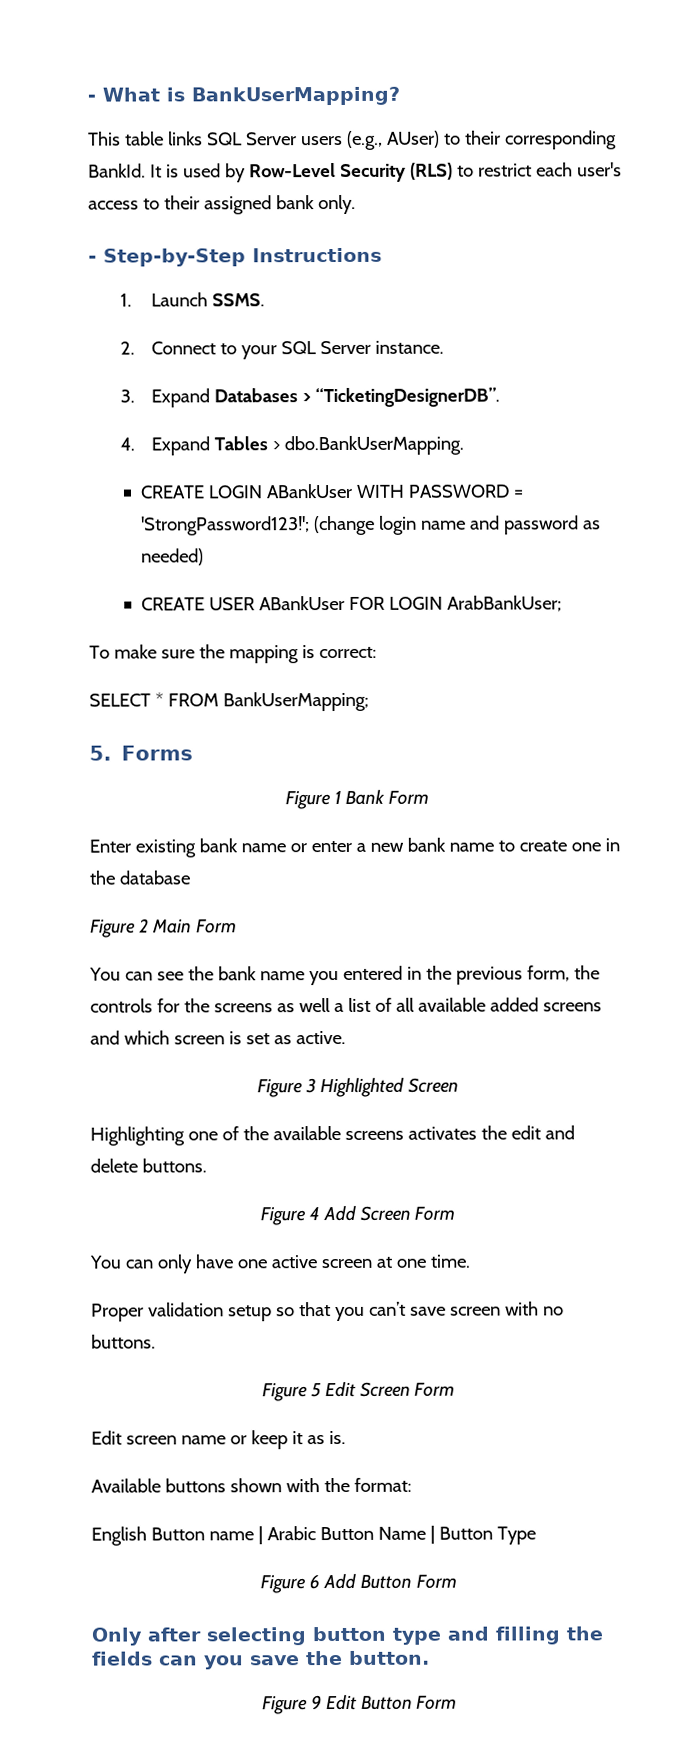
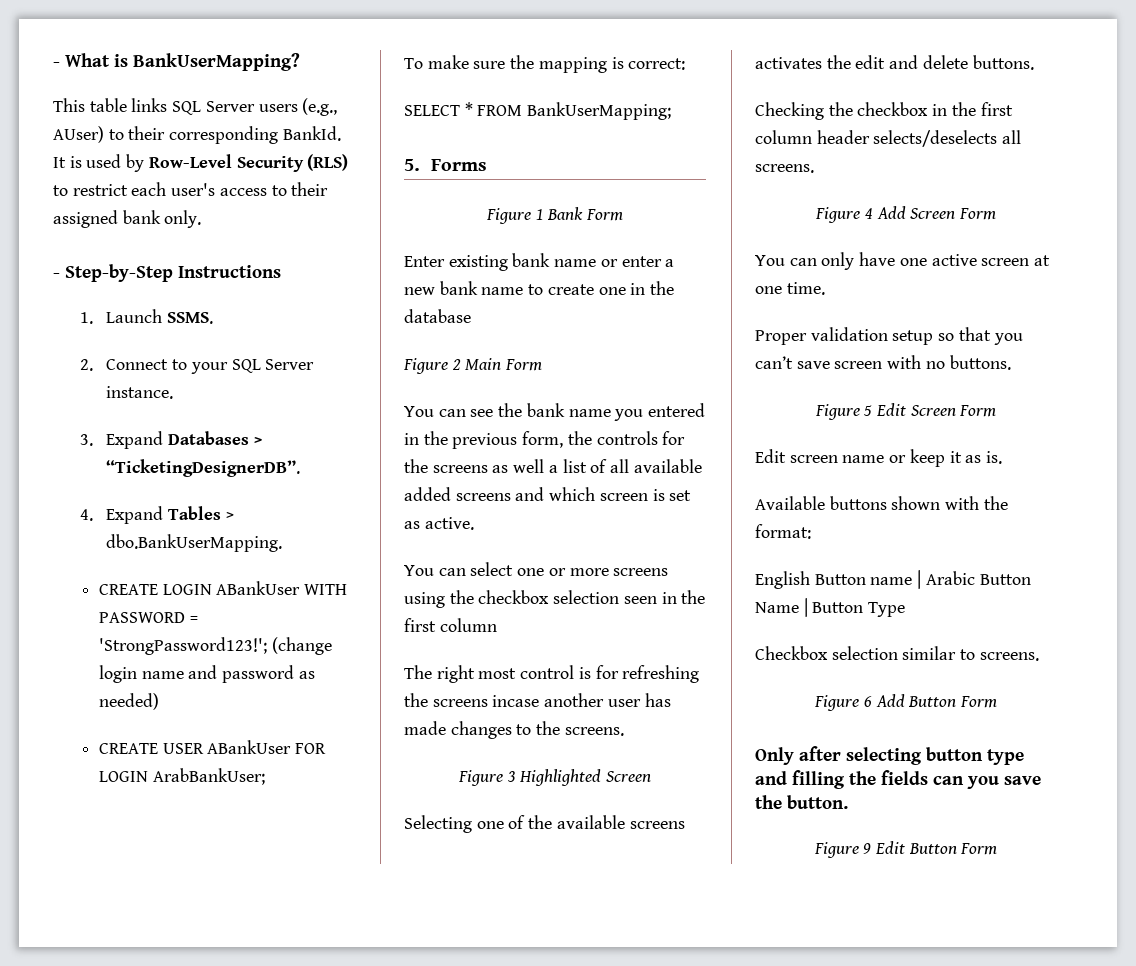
(346, 1037) none -> [404,562,669,576] [404,590,706,608] [404,618,497,632] [404,665,700,683] [404,693,671,707] [404,721,624,739] // You can select one or more screens using the checkbox selection seen in the first column // The right most control is for refreshing the screens incase another user has made changes to the screens.
[90,1126,185,1146] Highlighting -> [404,815,472,833] Selecting
(207, 1165) none -> [755,102,1013,120] [755,130,1022,147] [755,164,814,173] // Checking the checkbox in the first column header selects/deselects all screens.
(536, 1535) none -> [755,646,1039,661] // Checkbox selection similar to screens.

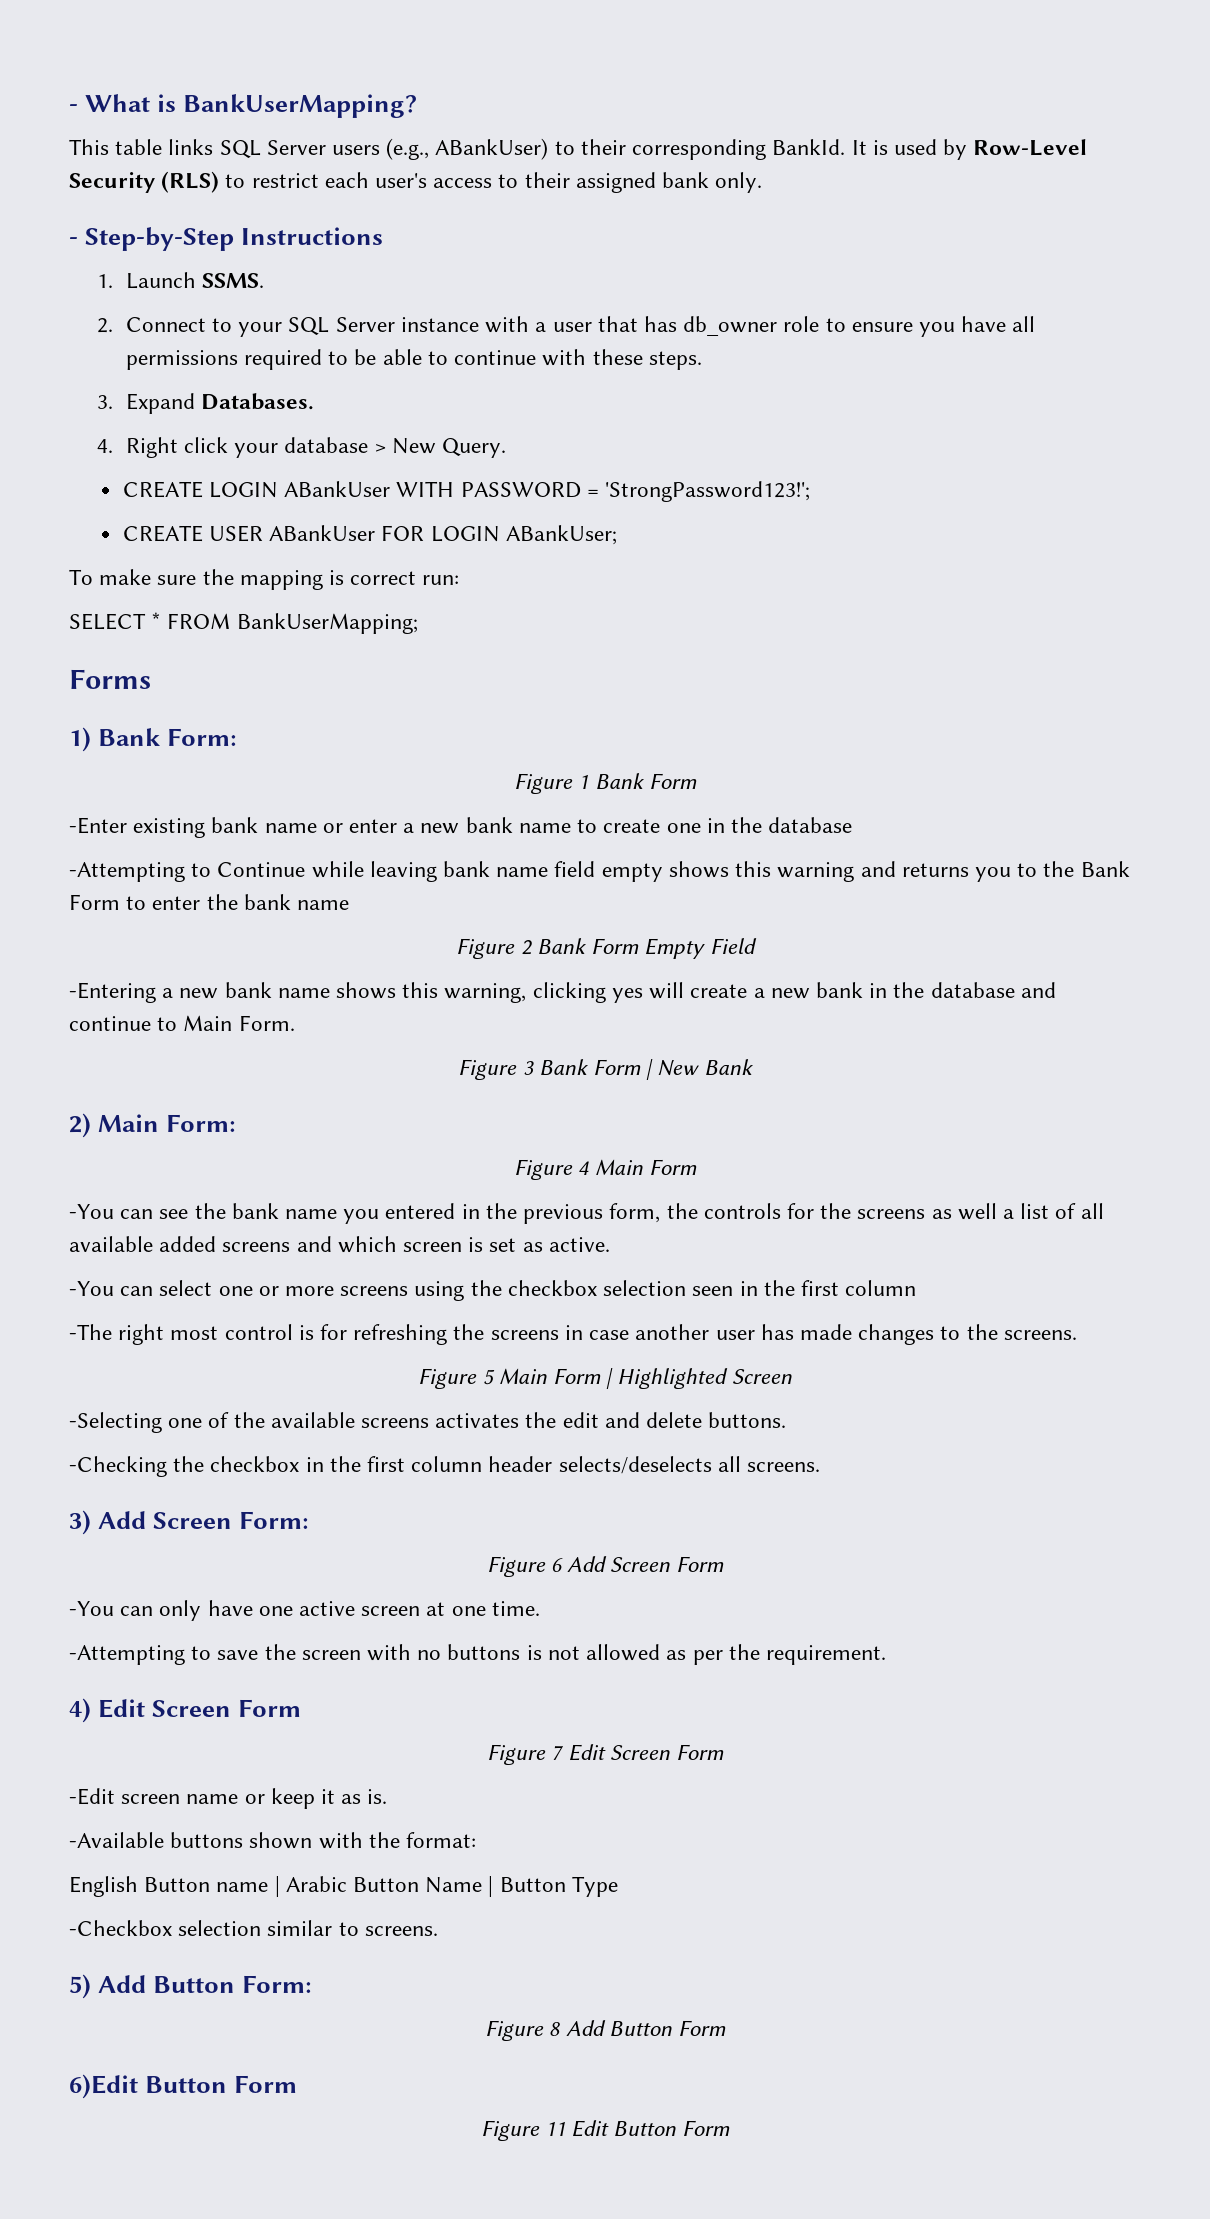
[53,126,104,143] AUser) -> [435,138,549,160] ABankUser)
[106,386,174,399] [79,431,262,449] [106,459,301,477] [79,506,234,524] [106,534,283,552] instance. // 3. Expand Databases > “TicketingDesignerDB”. // 4. Expand Tables > dbo.BankUserMapping. -> [400,316,1036,337] [125,349,702,370] [97,393,315,414] [97,437,507,458] instance with a user that has db_owner role to ensure you have all permissions required to be able to continue with these steps. // 3. Expand Databases. // 4. Right click your database > New Query.
[271,637,332,655] [98,665,315,683] [98,693,159,710] (change login name and password as needed) -> (810, 491) none
[152,768,265,785] ArabBankUser; -> [505,525,617,545] ABankUser;
[628,58,686,70] correct: -> [350,571,460,585] correct run:
[404,159,420,171] 5. -> (418, 623) none
(487, 165) none -> [69,727,238,752] // 1) Bank Form:
[404,256,445,267] Enter -> [69,817,127,834] -Enter
[403,358,461,374] Figure 2 -> [69,861,1130,882] [69,894,350,910] [456,938,757,959] [69,982,1056,1003] [69,1015,295,1031] [458,1059,754,1080] [69,1113,237,1138] [514,1159,590,1180] -Attempting to Continue while leaving bank name field empty shows this warning and returns you to the Bank Form to enter the bank name // Figure 2 Bank Form Empty Field // -Entering a new bank name shows this warning, clicking yes will create a new bank in the database and continue to Main Form. // Figure 3 Bank Form | New Bank // 2) Main Form: // Figure 4
[404,406,434,417] You -> [69,1204,114,1219] -You
[404,565,434,576] You -> [69,1281,114,1296] -You
[404,665,432,679] The -> [69,1324,112,1340] -The
[492,695,540,707] incase -> [564,1325,630,1340] in case
[506,771,516,782] 3 -> [482,1368,614,1389] 5 Main Form |
[404,815,472,833] Selecting -> [69,1412,162,1433] -Selecting
[755,102,824,120] Checking -> [69,1456,167,1477] -Checking
[815,207,873,223] // Figure 4 -> [69,1510,310,1535] [486,1556,563,1577] // 3) Add Screen Form: // Figure 6
[755,255,785,266] You -> [69,1601,114,1616] -You
[755,327,1023,345] [755,355,1011,370] [814,403,997,420] [755,449,786,463] Proper validation setup so that you can’t save screen with no buttons. // Figure 5 Edit Screen Form // Edit -> [69,1644,886,1665] [69,1698,302,1723] [487,1744,724,1765] [69,1788,115,1805] -Attempting to save the screen with no buttons is not allowed as per the requirement. // 4) Edit Screen Form // Figure 7 Edit Screen Form // -Edit
[755,496,825,510] Available -> [69,1832,164,1848] -Available
[755,646,828,660] Checkbox -> [69,1920,172,1936] -Checkbox
[814,695,872,711] // Figure 6 -> [69,1974,313,1999] [485,2020,561,2041] // 5) Add Button Form: // Figure 8
[755,746,1024,765] [755,770,1041,789] [755,795,848,809] [813,842,872,858] Only after selecting button type and filling the fields can you save the button. // Figure 9 -> [69,2074,298,2099] [480,2120,566,2141] 6)Edit Button Form // Figure 11

